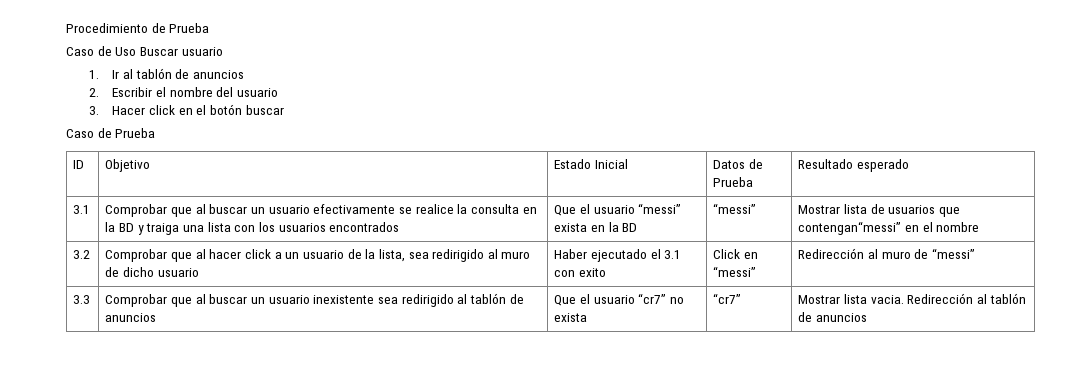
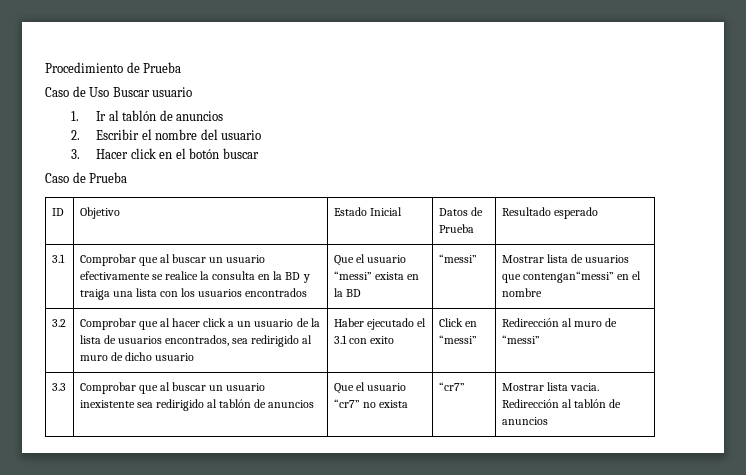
[378,249,405,262] lista, -> [79,335,229,346] lista de usuarios encontrados,

